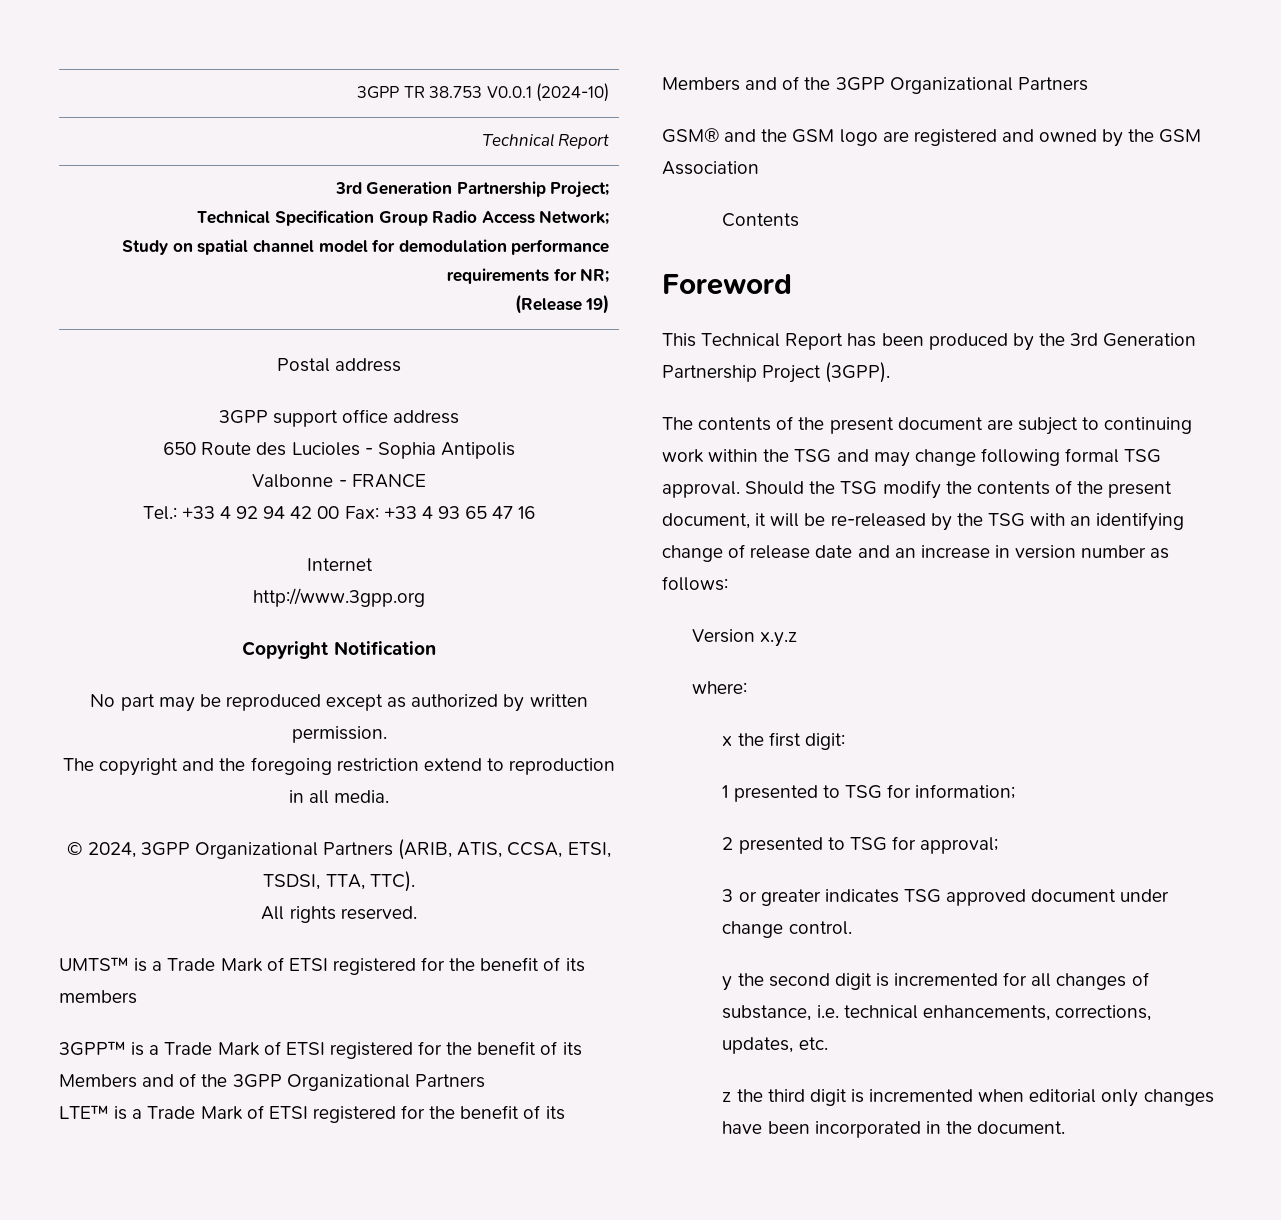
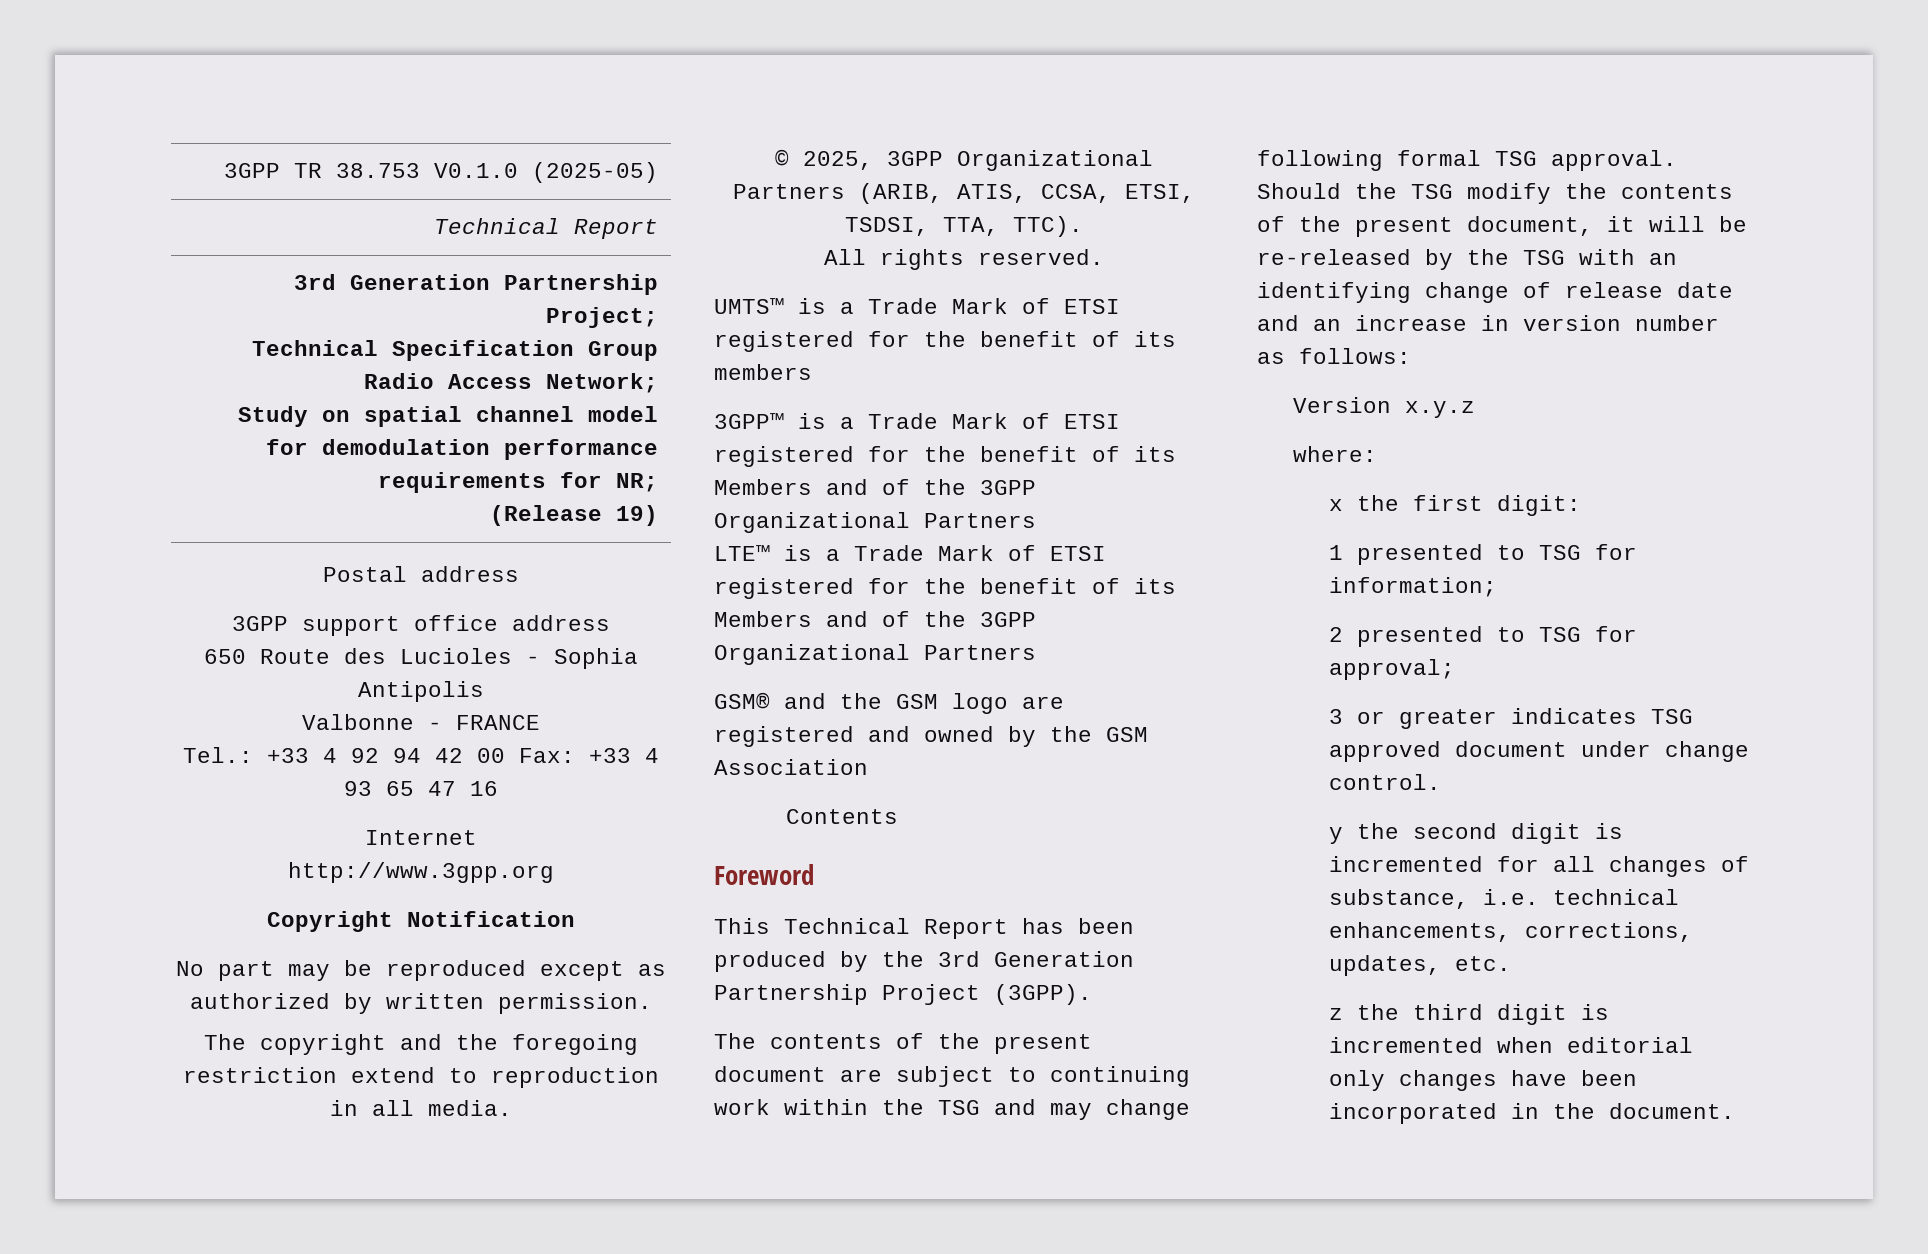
[486,83,610,102] V0.0.1 (2024-10) -> [434,162,659,183] V0.1.0 (2025-05)
[87,842,136,858] 2024, -> [803,151,873,170] 2025,

